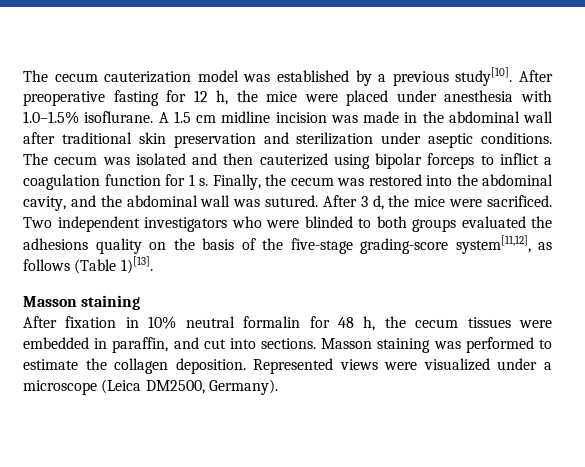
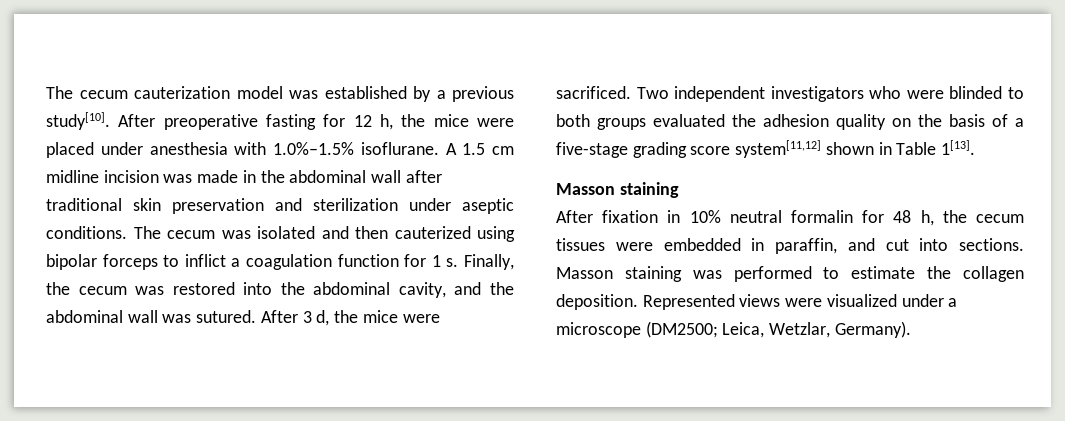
[23,111,79,124] 1.0–1.5% -> [273,142,354,155] 1.0%–1.5%
[23,238,88,250] adhesions -> [763,114,829,127] adhesion
[262,235,552,254] [23,256,153,274] the five-stage grading-score system[11,12], as follows (Table 1)[13]. -> [1015,118,1024,127] [556,140,976,158] a five-stage grading score system[11,12] shown in Table 1[13].
[101,379,205,394] (Leica DM2500, -> [645,321,831,338] (DM2500; Leica, Wetzlar,

